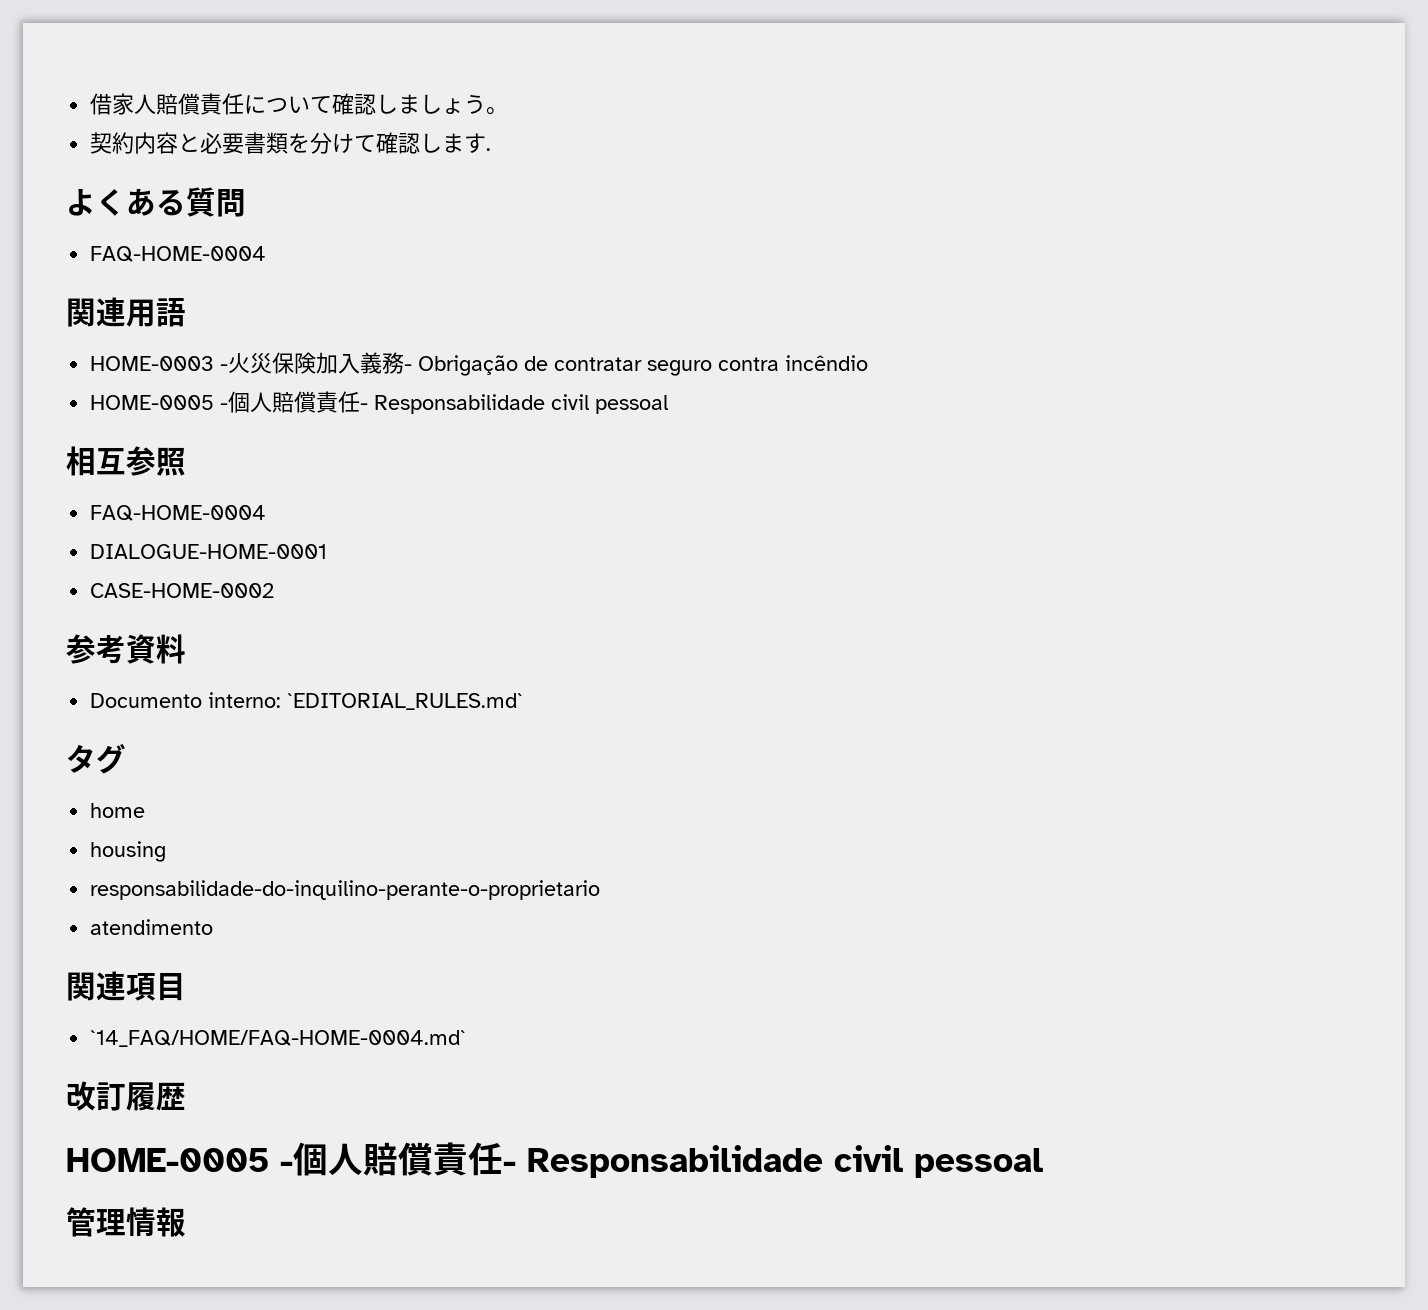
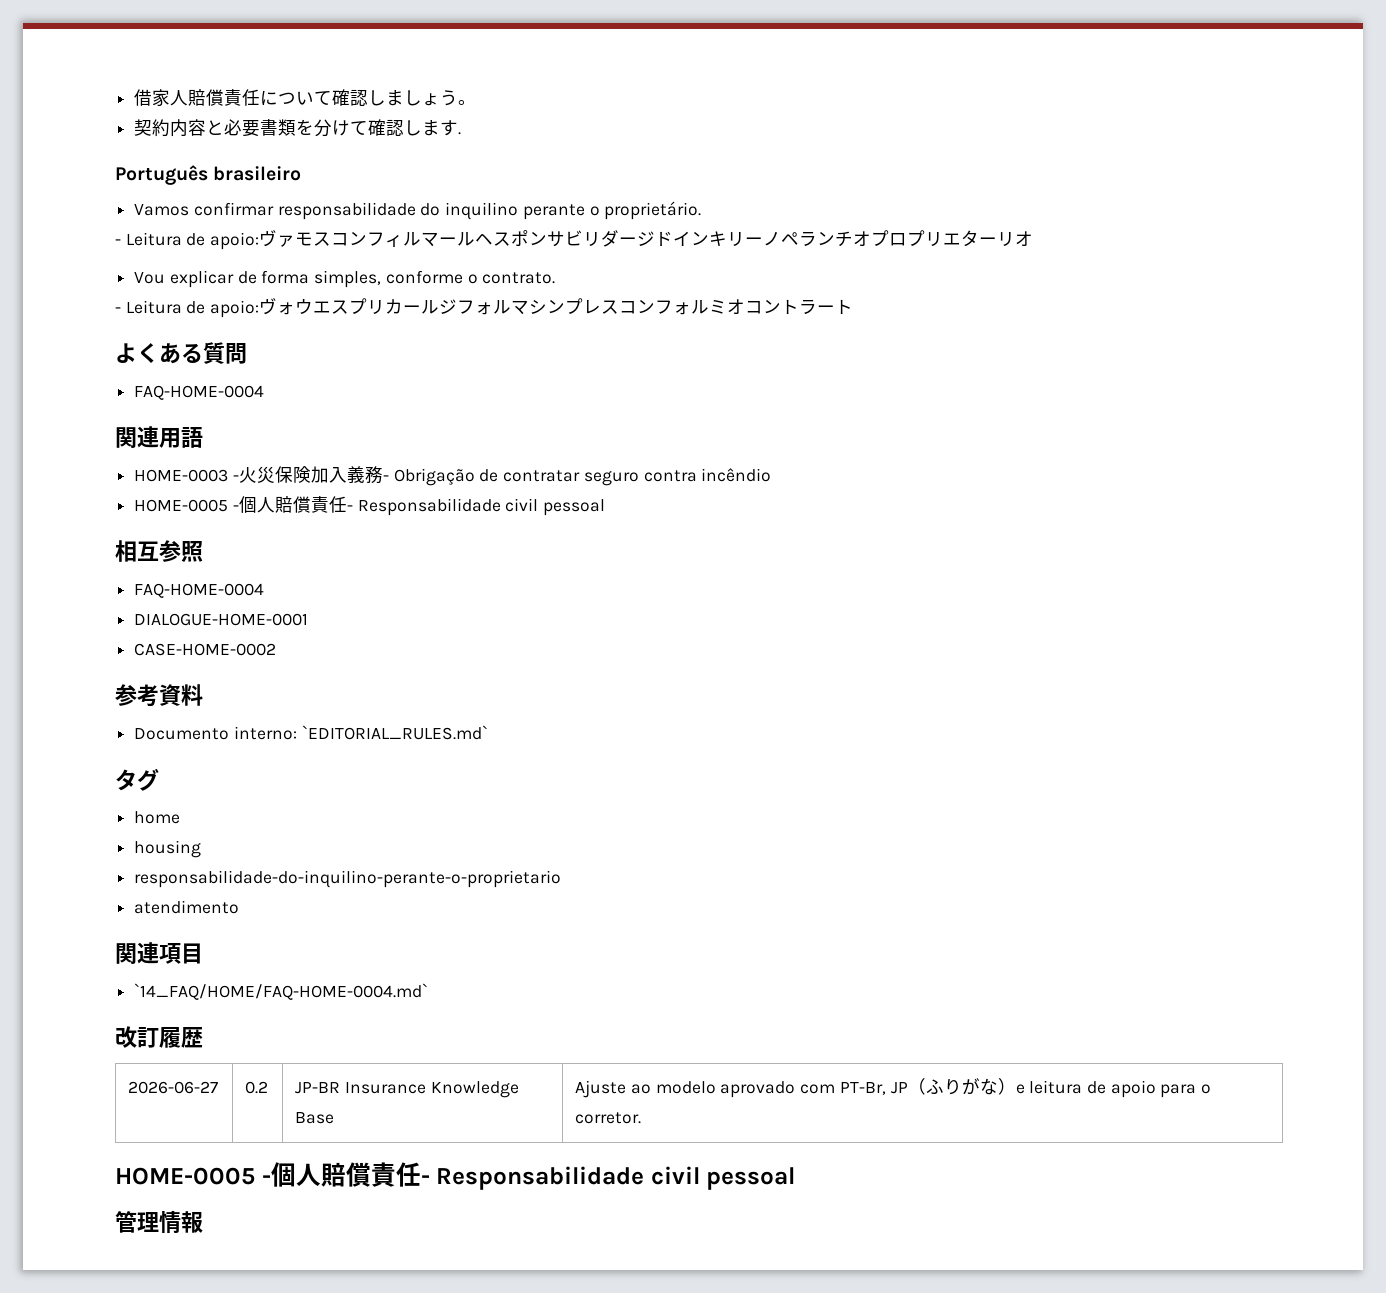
(492, 149) none -> [115,165,302,185] [134,201,702,220] [115,230,1034,250] [134,270,556,288] [115,298,854,318] // Português brasileiro // Vamos confirmar responsabilidade do inquilino perante o proprietário. // - Leitura de apoio:ヴァモスコンフィルマールヘスポンサビリダージドインキリーノペランチオプロプリエターリオ // Vou explicar de forma simples, conforme o contrato. // - Leitura de apoio:ヴォウエスプリカールジフォルマシンプレスコンフォルミオコントラート
(186, 1096) none -> [128,1081,219,1094] [245,1081,269,1094] [295,1081,519,1098] [295,1112,335,1124] [575,1078,1212,1098] [575,1112,642,1124] // 2026-06-27 | 0.2 | JP-BR Insurance Knowledge Base | Ajuste ao modelo aprovado com PT-Br, JP（ふりがな）e leitura de apoio para o corretor.

